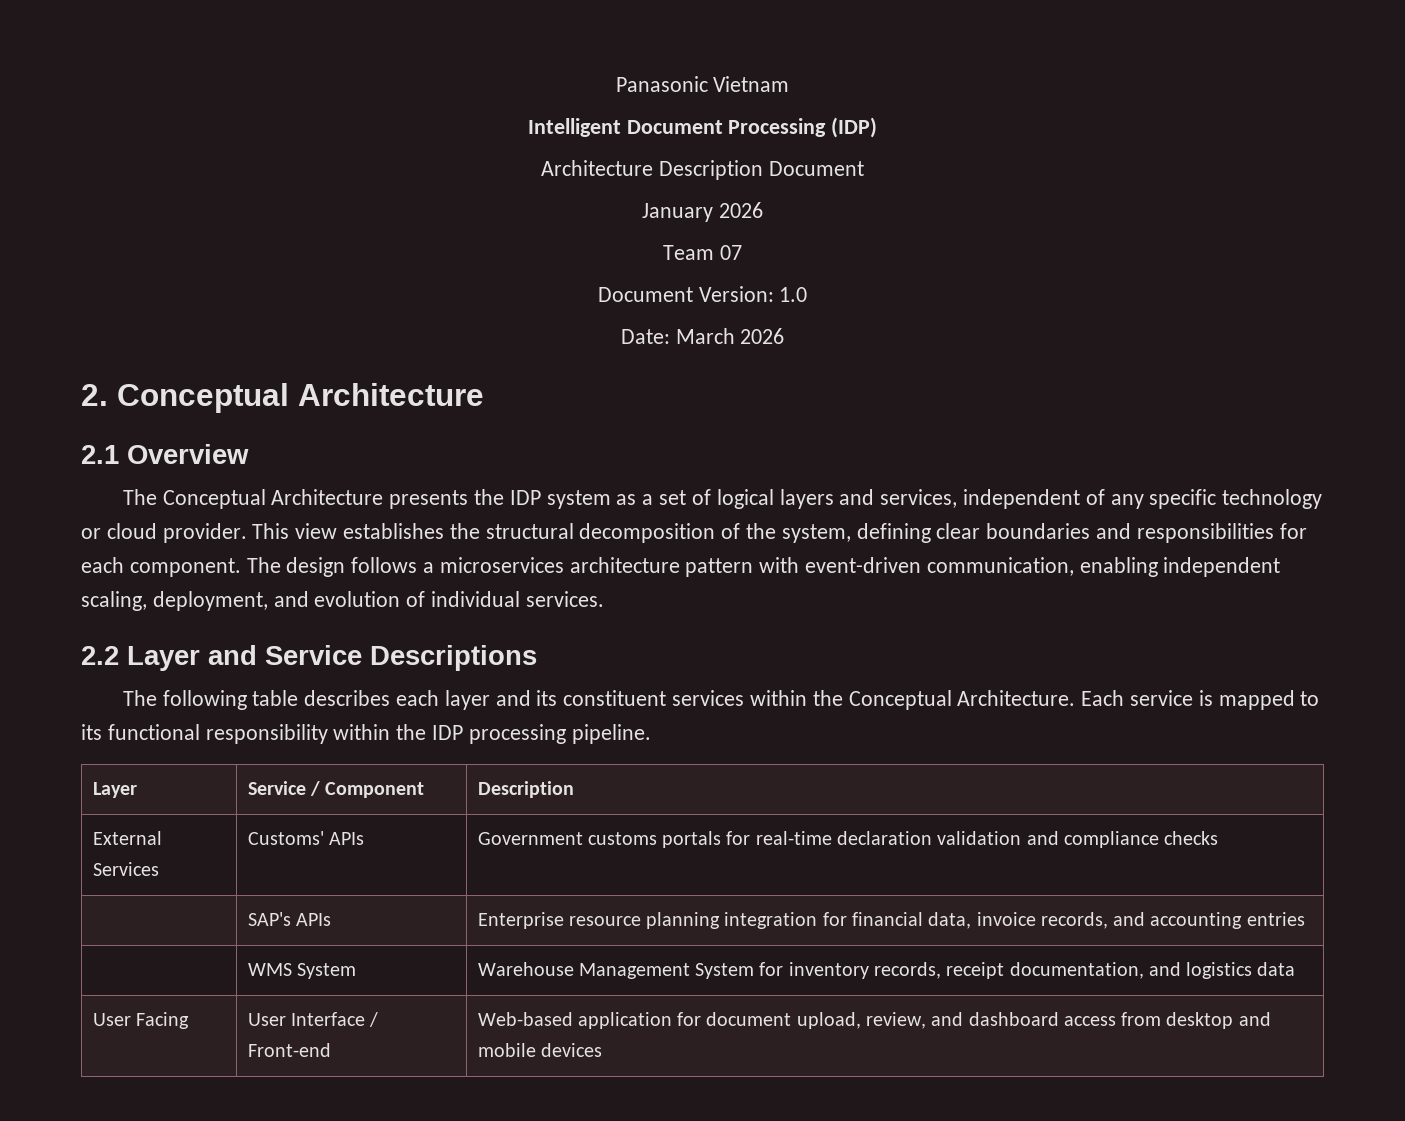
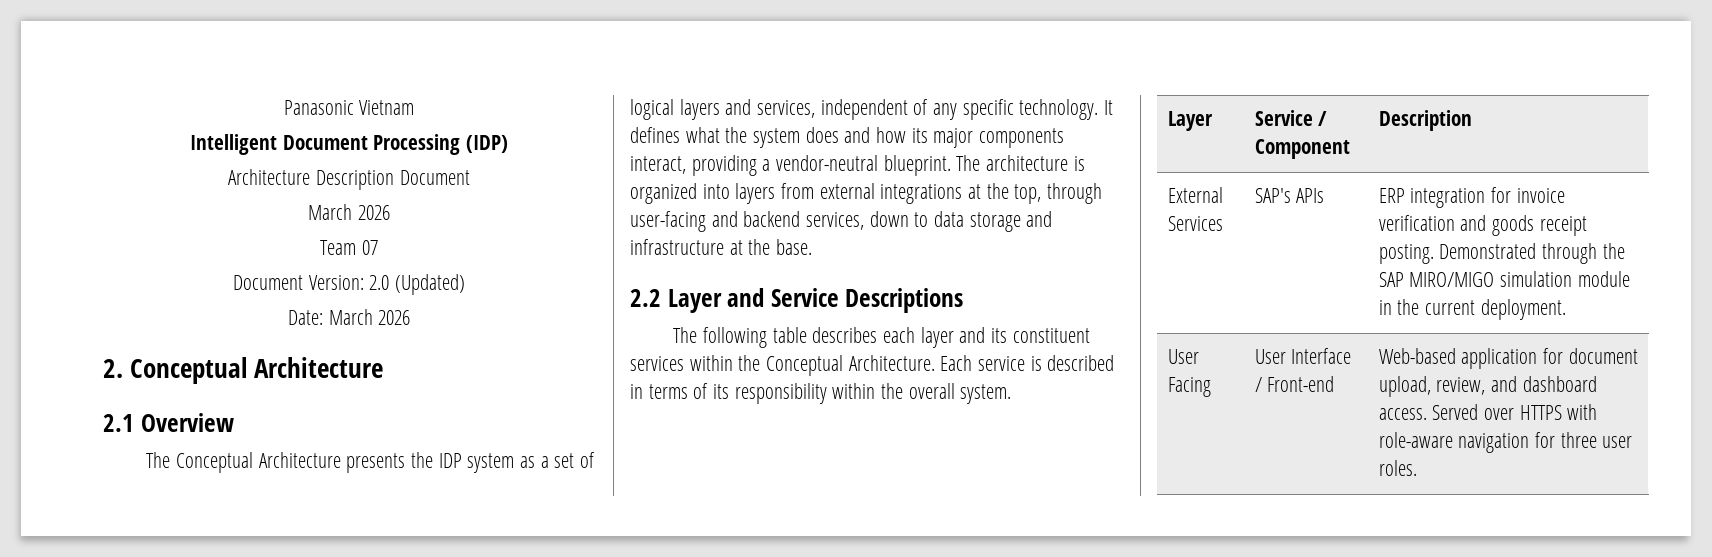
[642,203,714,222] January -> [308,204,353,220] March
[779,287,808,302] 1.0 -> [369,274,466,295] 2.0 (Updated)
[1222,489,1323,509] [81,523,1307,543] [81,557,1281,577] [81,591,604,611] technology or cloud provider. This view establishes the structural decomposition of the system, defining clear boundaries and responsibilities for each component. The design follows a microservices architecture pattern with event-driven communication, enabling independent scaling, deployment, and evolution of individual services. -> [1019,99,1114,120] [630,127,1065,148] [630,155,1085,176] [630,183,1103,204] [630,211,1053,232] [630,239,813,255] technology. It defines what the system does and how its major components interact, providing a vendor-neutral blueprint. The architecture is organized into layers from external integrations at the top, through user-facing and backend services, down to data storage and infrastructure at the base.
[1218,690,1320,710] [81,724,651,744] mapped to its functional responsibility within the IDP processing pipeline. -> [1047,355,1115,371] [630,383,1012,404] described in terms of its responsibility within the overall system.
[247,831,364,845] [477,831,1219,848] [247,912,331,926] [477,912,1305,929] [247,963,356,979] [477,962,1296,979] Customs' APIs | Government customs portals for real-time declaration validation and compliance checks // | SAP's APIs | Enterprise resource planning integration for financial data, invoice records, and accounting entries // | WMS System | Warehouse Management System for inventory records, receipt documentation, and logistics data -> [1254,188,1325,203] [1378,187,1565,208] [1378,215,1587,236] [1378,243,1625,264] [1378,271,1630,287] [1378,299,1566,320] SAP's APIs | ERP integration for invoice verification and goods receipt posting. Demonstrated through the SAP MIRO/MIGO simulation module in the current deployment.
[1063,1012,1271,1029] [477,1043,602,1057] access from desktop and mobile devices -> [1378,404,1598,420] [1378,432,1633,453] [1378,460,1417,476] access. Served over HTTPS with role-aware navigation for three user roles.

